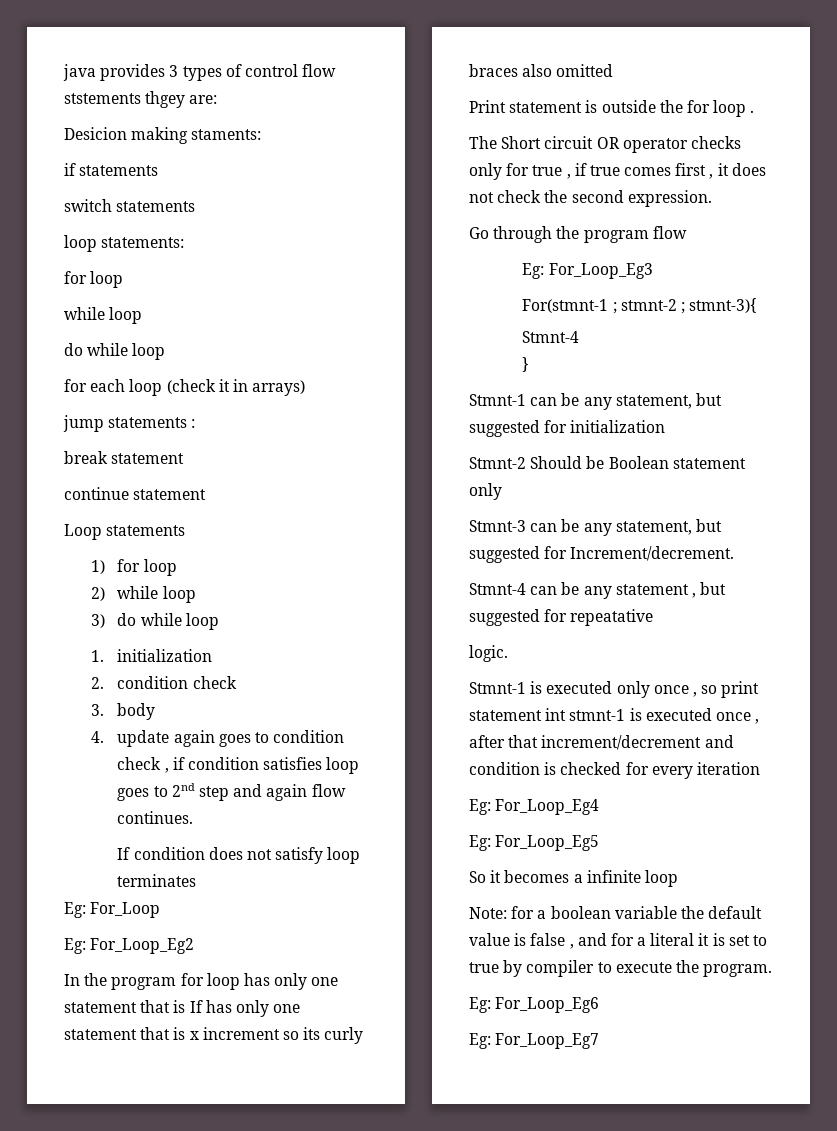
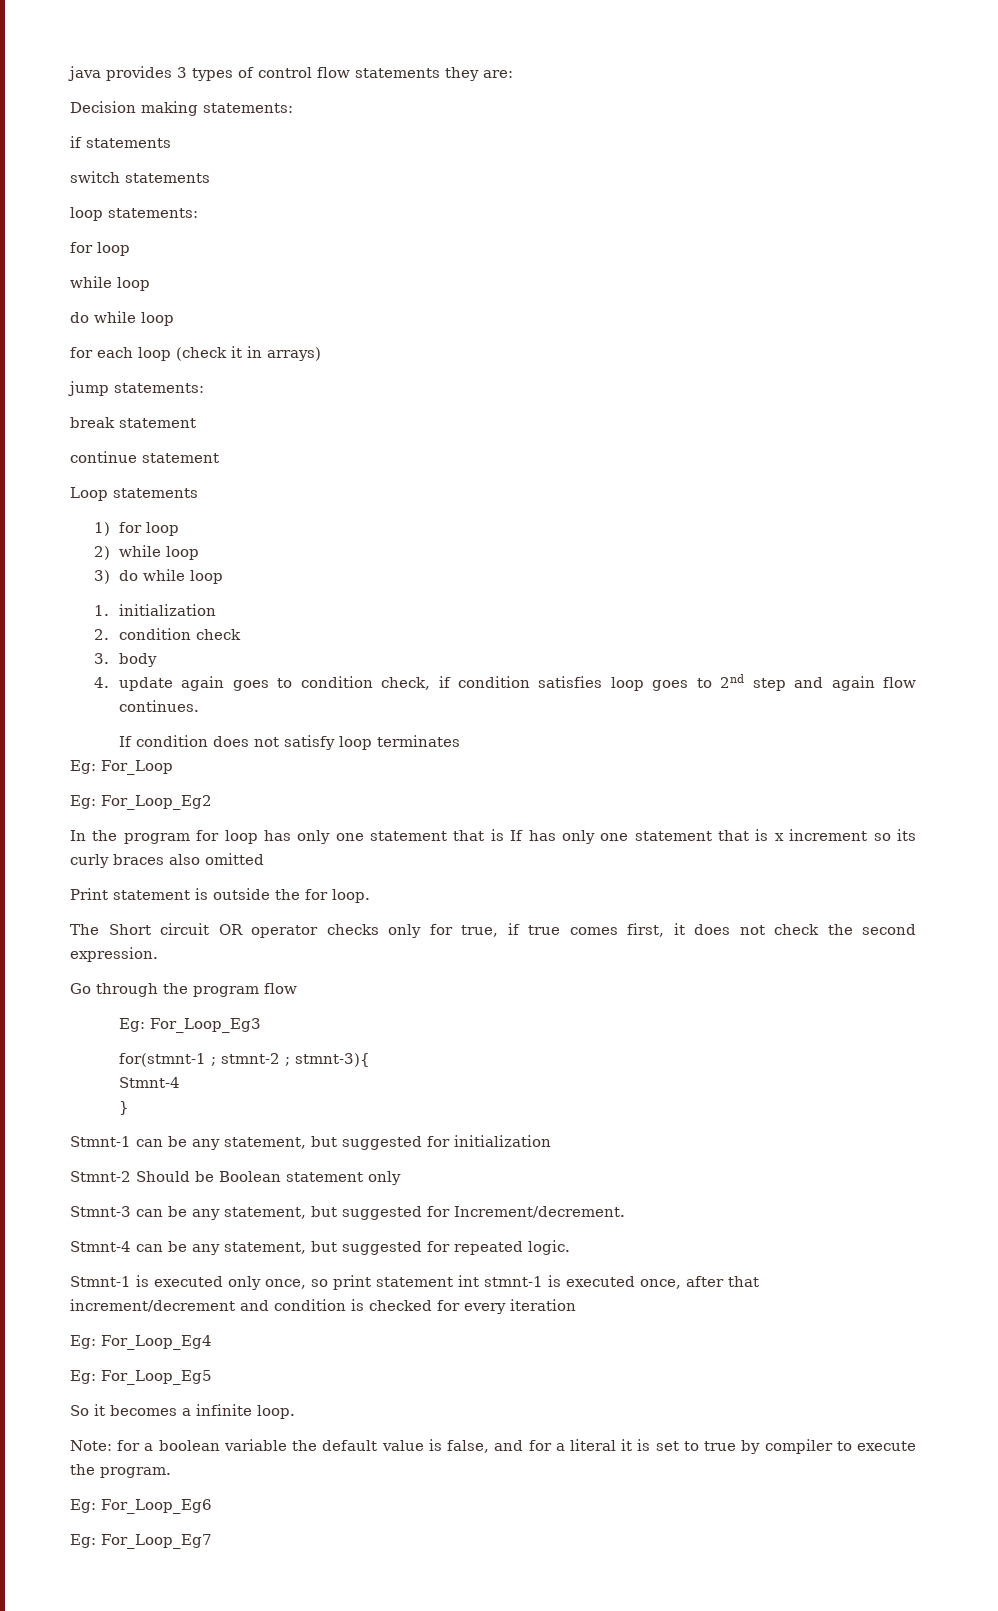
[64,91,186,108] ststements thgey -> [355,67,479,81] statements they
[64,127,262,144] Desicion making staments: -> [70,101,293,116] Decision making statements:
[108,417,196,428] statements : -> [114,383,204,393] statements:
[117,757,169,773] check , -> [381,677,431,690] check,
[713,100,755,117] loop . -> [332,889,370,903] loop.
[532,165,571,179] true , -> [461,925,498,937] true,
[675,163,714,179] first , -> [627,923,664,937] first,
[522,299,609,313] For(stmnt-1 -> [118,1053,206,1067] for(stmnt-1
[615,582,727,598] [469,609,654,626] statement , but suggested for repeatative // -> [224,1241,523,1255] statement, but suggested for repeated
[653,685,697,697] once , -> [265,1279,306,1289] once,
[715,712,760,724] once , -> [640,1279,681,1289] once,
[644,870,678,887] loop -> [257,1405,295,1419] loop.
[530,933,574,949] false , -> [447,1440,490,1453] false,

